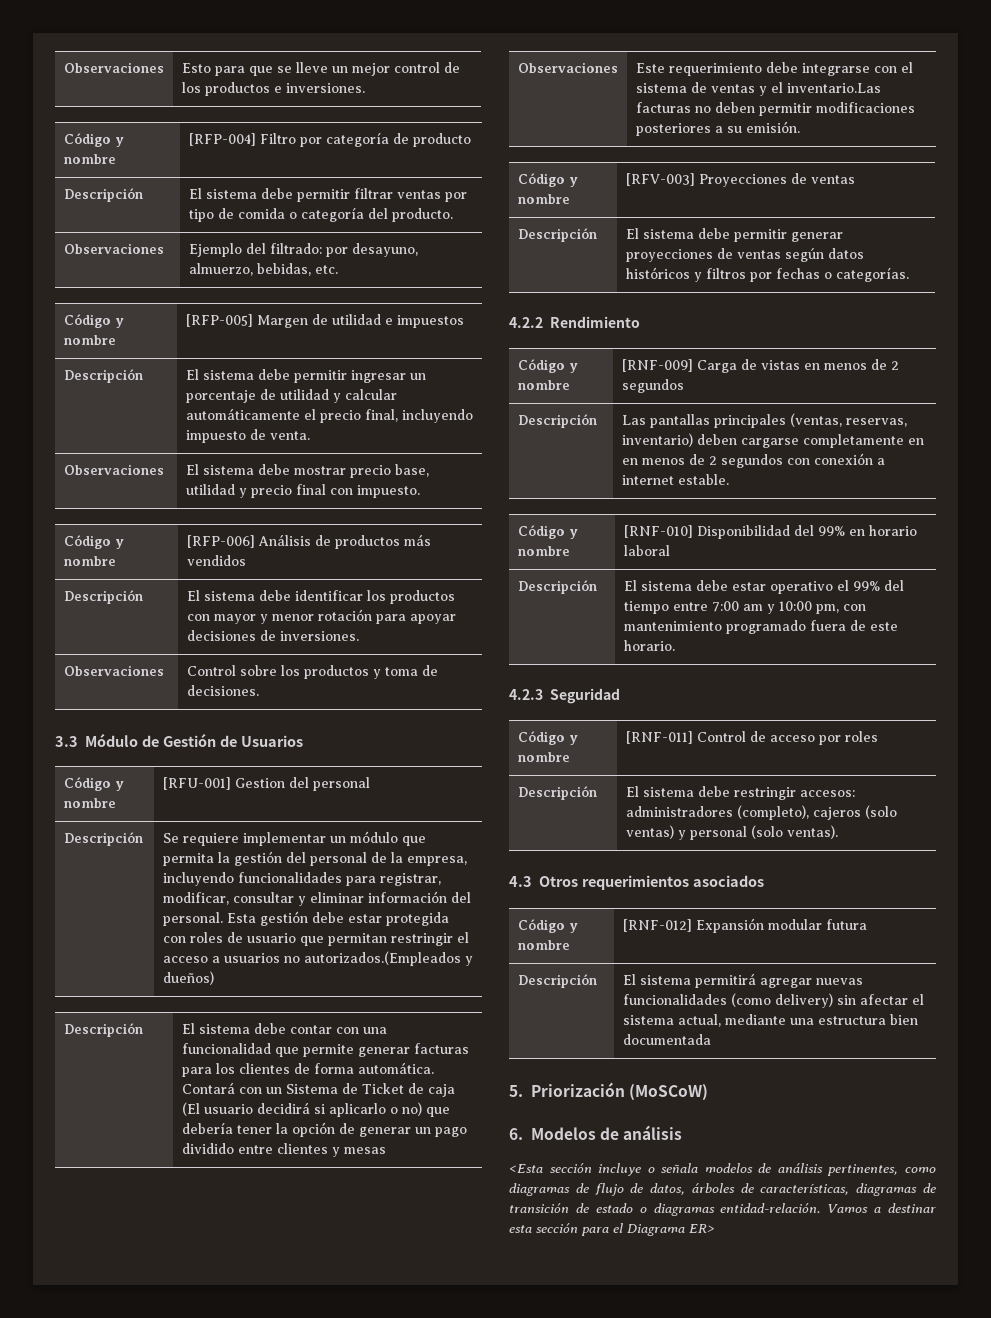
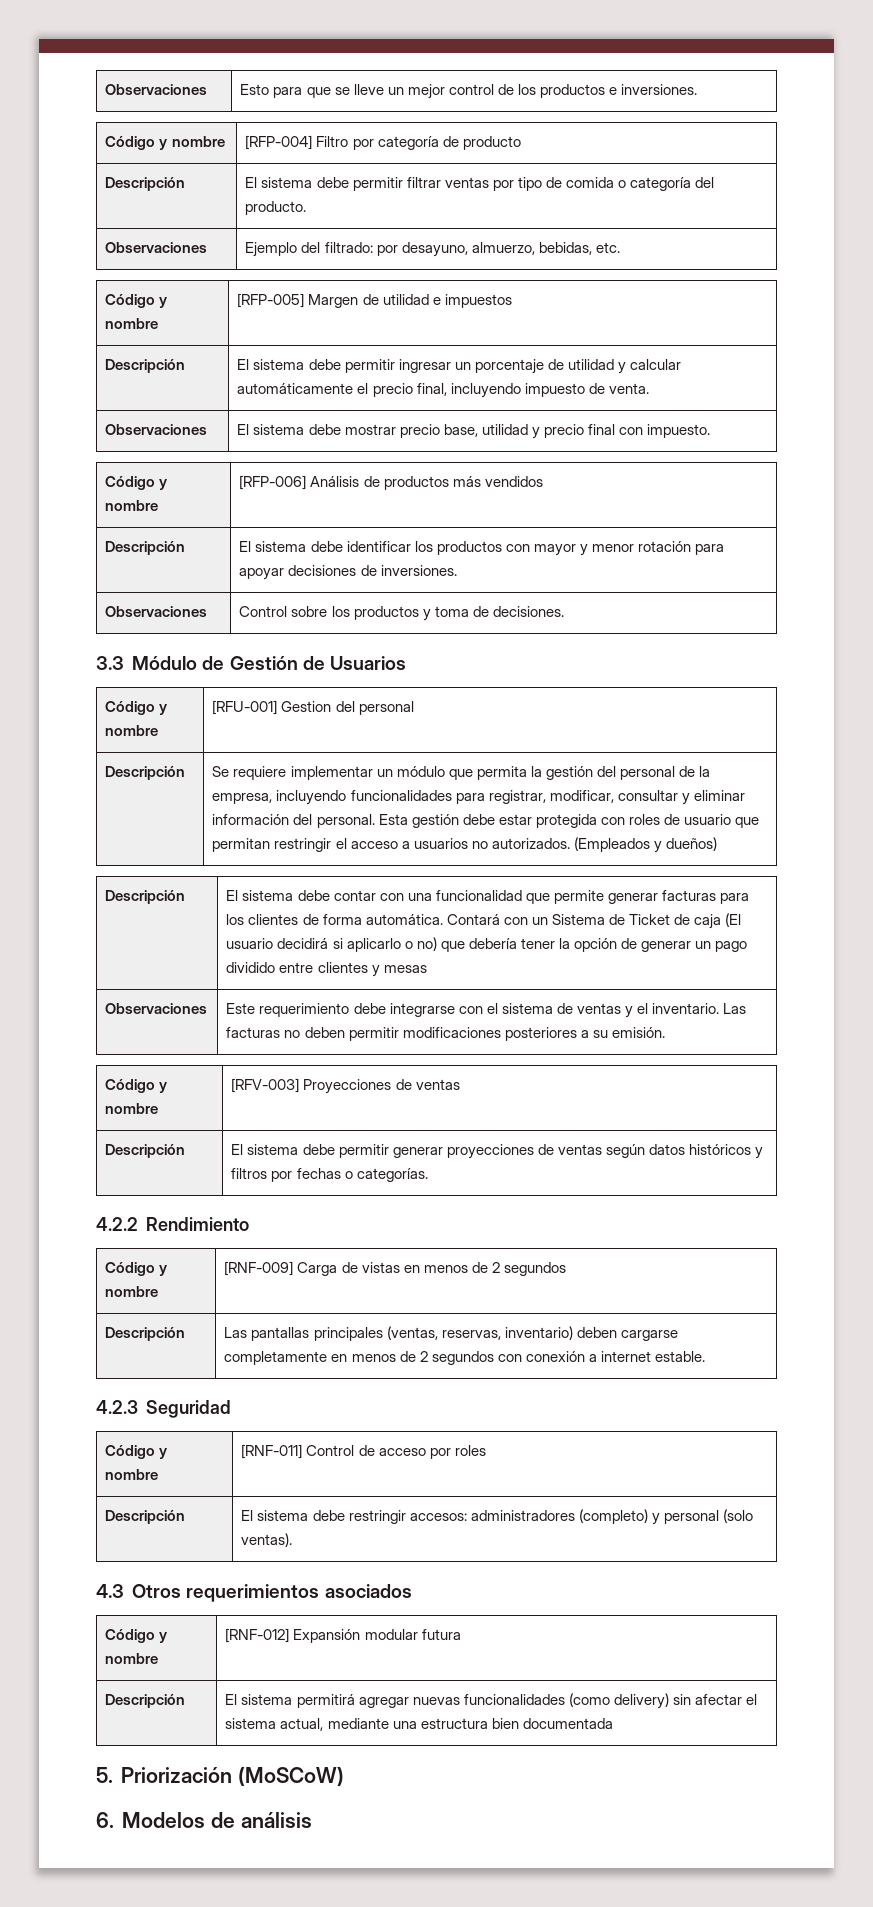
[303,951,461,966] autorizados.(Empleados -> [491,837,650,852] autorizados. (Empleados
[786,83,881,93] inventario.Las -> [651,1003,747,1014] inventario. Las
[621,458,638,465] en -> (348, 1358) none
[517,525,578,539] [517,546,570,556] [623,525,917,539] [623,545,670,556] [517,580,597,594] [623,580,904,594] [623,601,866,614] [623,620,898,634] [623,640,675,651] // Código y nombre | [RNF-010] Disponibilidad del 99% en horario laboral // Descripción | El sistema debe estar operativo el 99% del tiempo entre 7:00 am y 10:00 pm, con mantenimiento programado fuera de este horario. -> (705, 1356) none
[736,805,897,820] [625,825,674,839] (completo), cajeros (solo ventas) -> [578,1509,648,1524] (completo)
[509,1163,936,1176] [509,1183,936,1196] [509,1203,936,1216] [509,1223,715,1236] // <Esta sección incluye o señala modelos de análisis pertinentes, como diagramas de flujo de datos, árboles de características, diagramas de transición de estado o diagramas entidad-relación. Vamos a destinar esta sección para el Diagrama ER> -> (312, 1820) none

